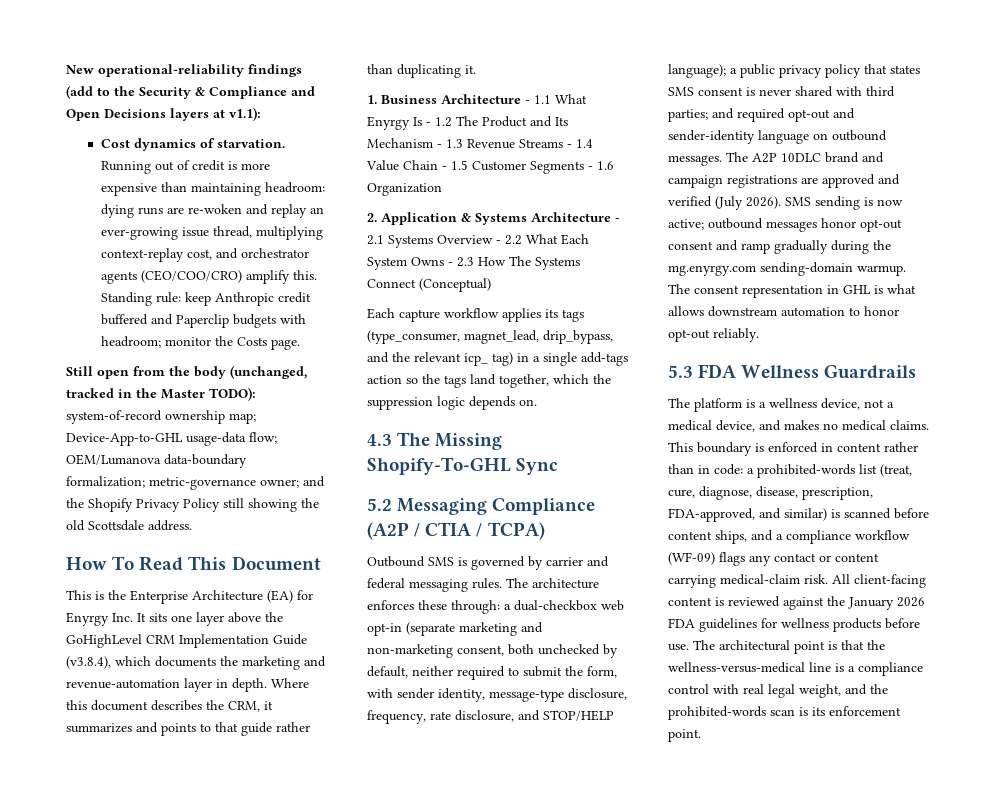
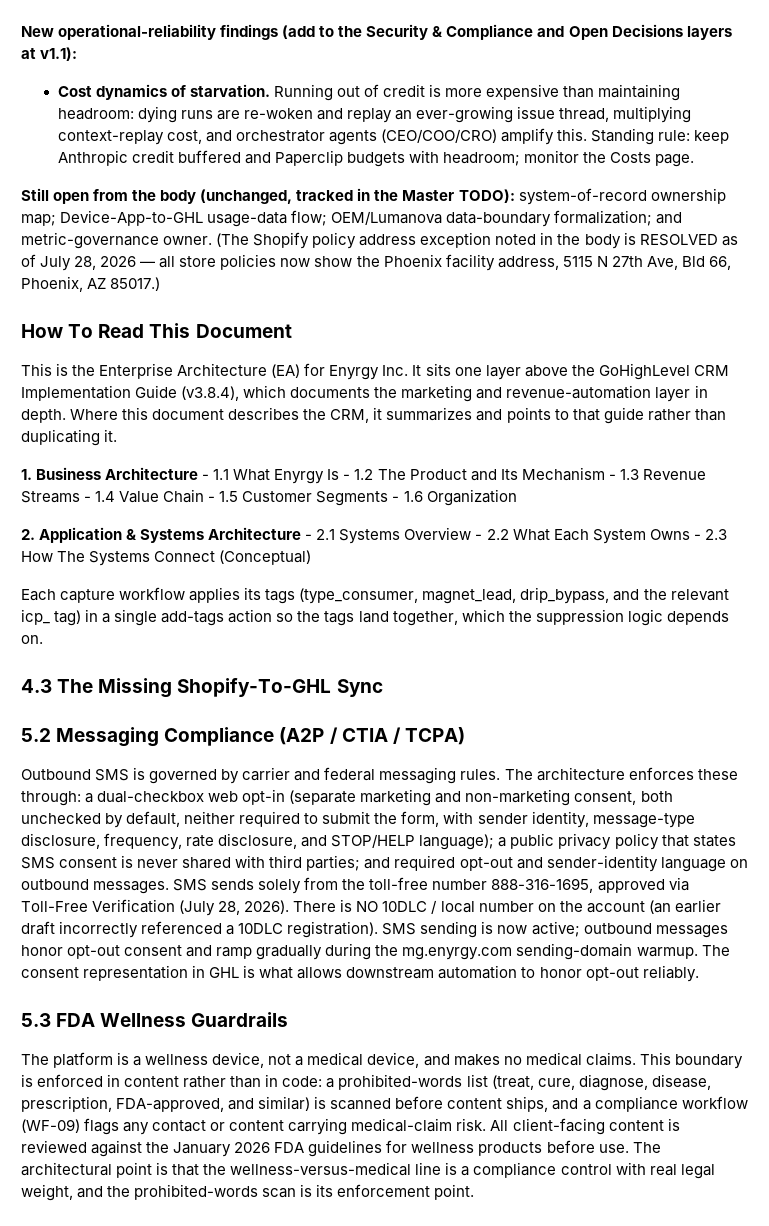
[149,476,325,490] [66,498,319,512] [66,520,192,531] metric-governance owner; and the Shopify Privacy Policy still showing the old Scottsdale address. -> [656,212,683,224] [21,232,738,249] [21,254,731,271] [21,276,161,292] and metric-governance owner. (The Shopify policy address exception noted in the body is RESOLVED as of July 28, 2026 — all store policies now show the Phoenix facility address, 5115 N 27th Ave, Bld 66, Phoenix, AZ 85017.)
[726,152,884,163] [668,174,900,188] [668,196,781,210] The A2P 10DLC brand and campaign registrations are approved and verified (July 2026). -> [173,877,689,894] [21,899,721,916] [21,921,379,938] SMS sends solely from the toll-free number 888-316-1695, approved via Toll-Free Verification (July 28, 2026). There is NO 10DLC / local number on the account (an earlier draft incorrectly referenced a 10DLC registration).

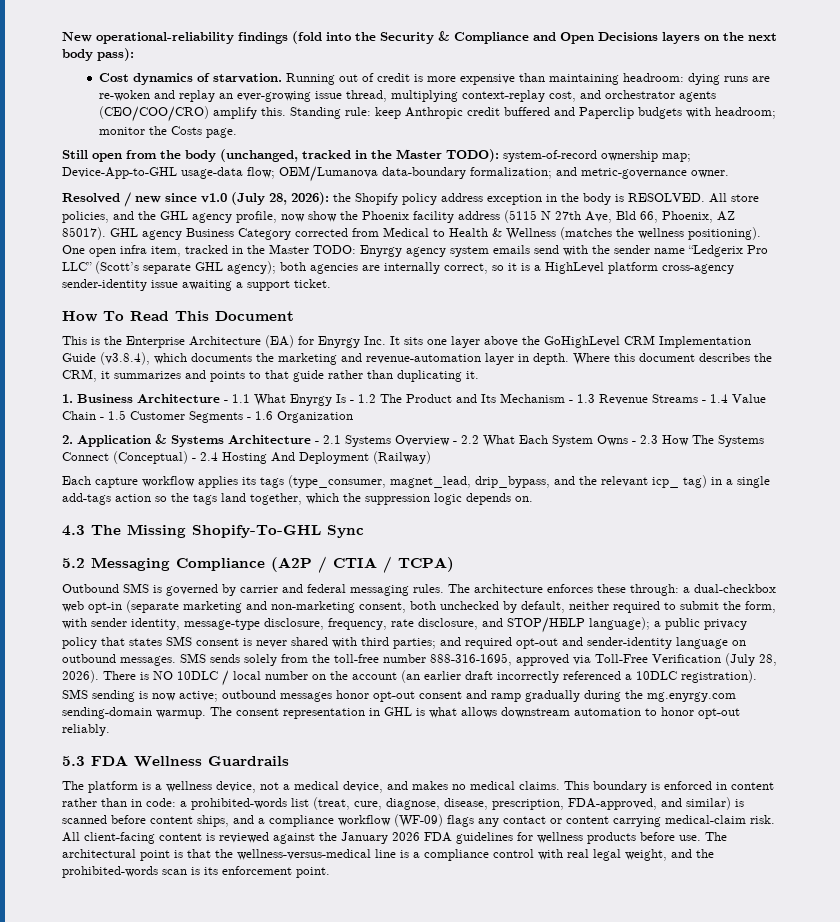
[282,25,335,39] (add to -> [292,31,352,44] (fold into
[21,47,78,61] at v1.1): -> [704,32,777,41] [62,48,134,61] on the next body pass):
[216,233,250,247] (The -> [62,192,351,207] // Resolved / new since v1.0 (July 28, 2026): the
[495,234,537,245] noted -> (542, 199) none
[639,234,738,246] [21,254,277,271] RESOLVED as of July 28, 2026 — all store policies -> [628,193,759,203] [62,211,277,223] RESOLVED. All store policies, and the GHL agency profile,
[497,256,593,270] address, 5115 -> [458,210,537,223] address (5115
[110,277,161,291] 85017.) -> [62,227,761,240] [62,244,768,257] [62,261,734,274] [62,279,331,291] 85017). GHL agency Business Category corrected from Medical to Health & Wellness (matches the wellness positioning). One open infra item, tracked in the Master TODO: Enyrgy agency system emails send with the sender name “Ledgerix Pro LLC” (Scott’s separate GHL agency); both agencies are internally correct, so it is a HighLevel platform cross-agency sender-identity issue awaiting a support ticket.
(312, 557) none -> [192,451,431,464] - 2.4 Hosting And Deployment (Railway)

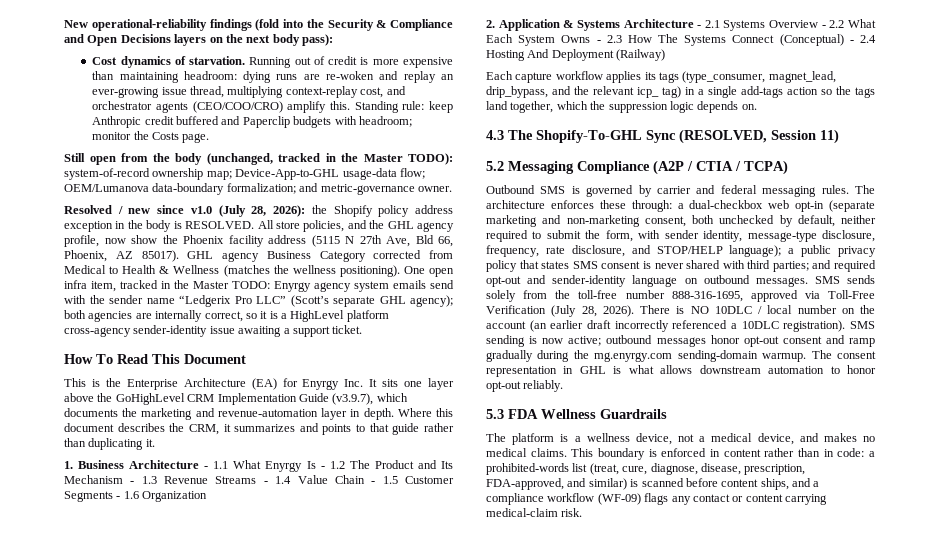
[100,352,150,365] (v3.8.4), -> [332,393,374,405] (v3.9.7),
[127,524,186,538] Missing -> (533, 135) none
(364, 531) none -> [679,129,839,144] (RESOLVED, Session 11)
[62,832,727,844] [62,849,714,861] [62,866,330,878] All client-facing content is reviewed against the January 2026 FDA guidelines for wellness products before use. The architectural point is that the wellness-versus-medical line is a compliance control with real legal weight, and the prohibited-words scan is its enforcement point. -> (583, 512) none

